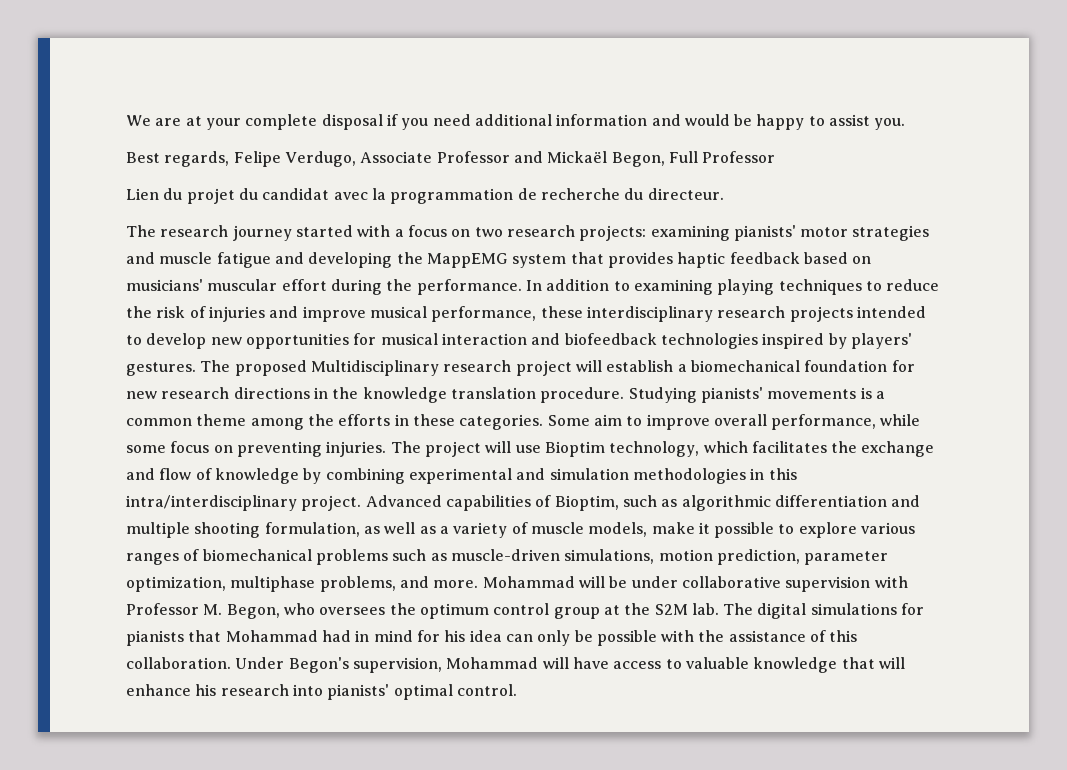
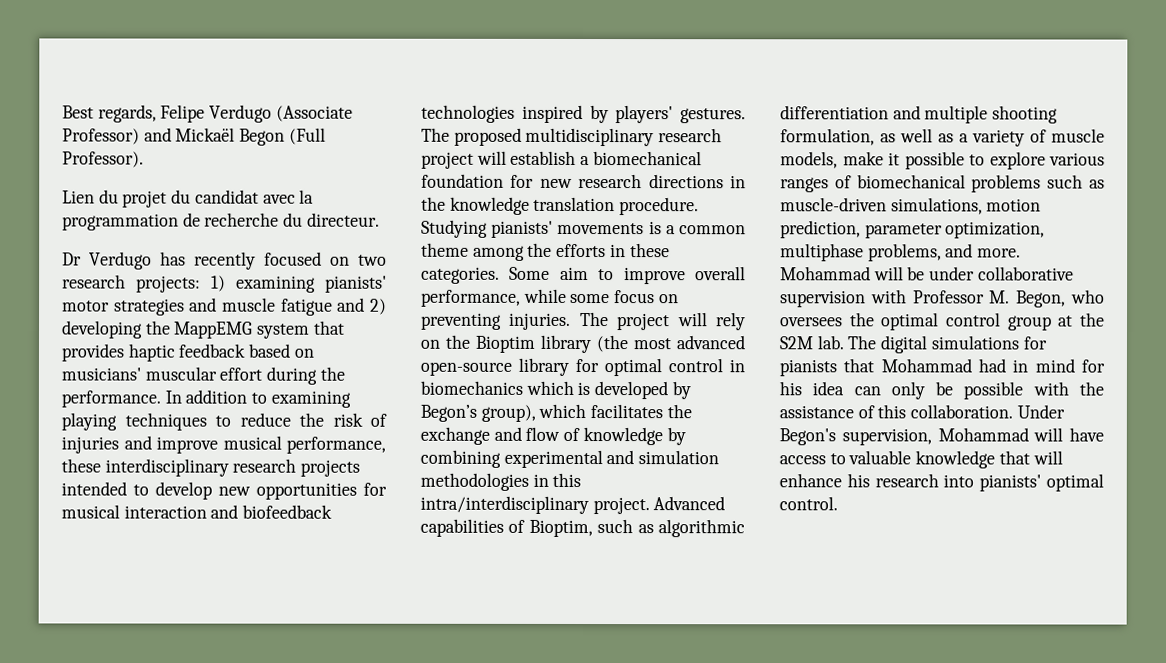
[126,114,906,130] [126,151,776,167] We are at your complete disposal if you need additional information and would be happy to assist you. // Best regards, Felipe Verdugo, Associate Professor and Mickaël Begon, Full Professor -> [62,104,353,123] [62,127,326,146] [62,151,144,168] Best regards, Felipe Verdugo (Associate Professor) and Mickaël Begon (Full Professor).
[126,225,447,241] The research journey started with a focus -> [62,251,322,270] Dr Verdugo has recently focused
(647, 233) none -> [211,275,226,292] 1)
(304, 258) none -> [370,298,387,315] 2)
[310,360,439,376] Multidisciplinary -> [525,127,655,147] multidisciplinary
[515,441,700,457] use Bioptim technology, -> [716,312,746,331] [420,334,745,354] [420,357,745,377] [420,380,691,400] [420,404,536,422] rely on the Bioptim library (the most advanced open-source library for optimal control in biomechanics which is developed by Begon’s group),
[419,603,489,619] optimum -> [881,312,940,331] optimal

